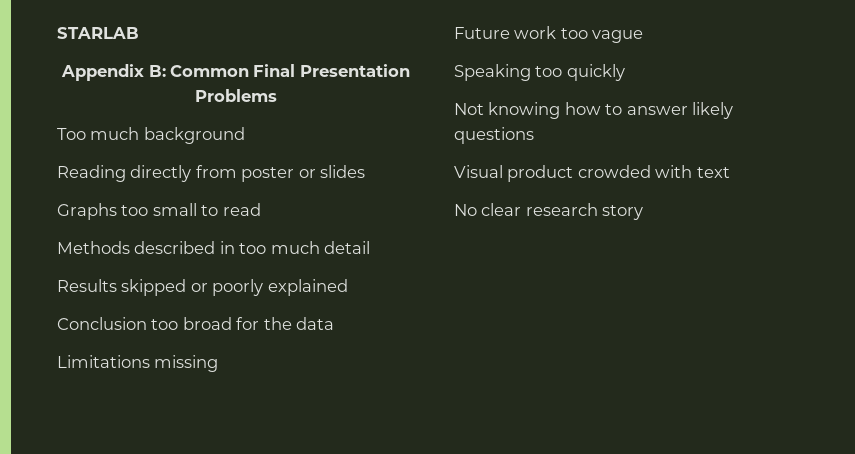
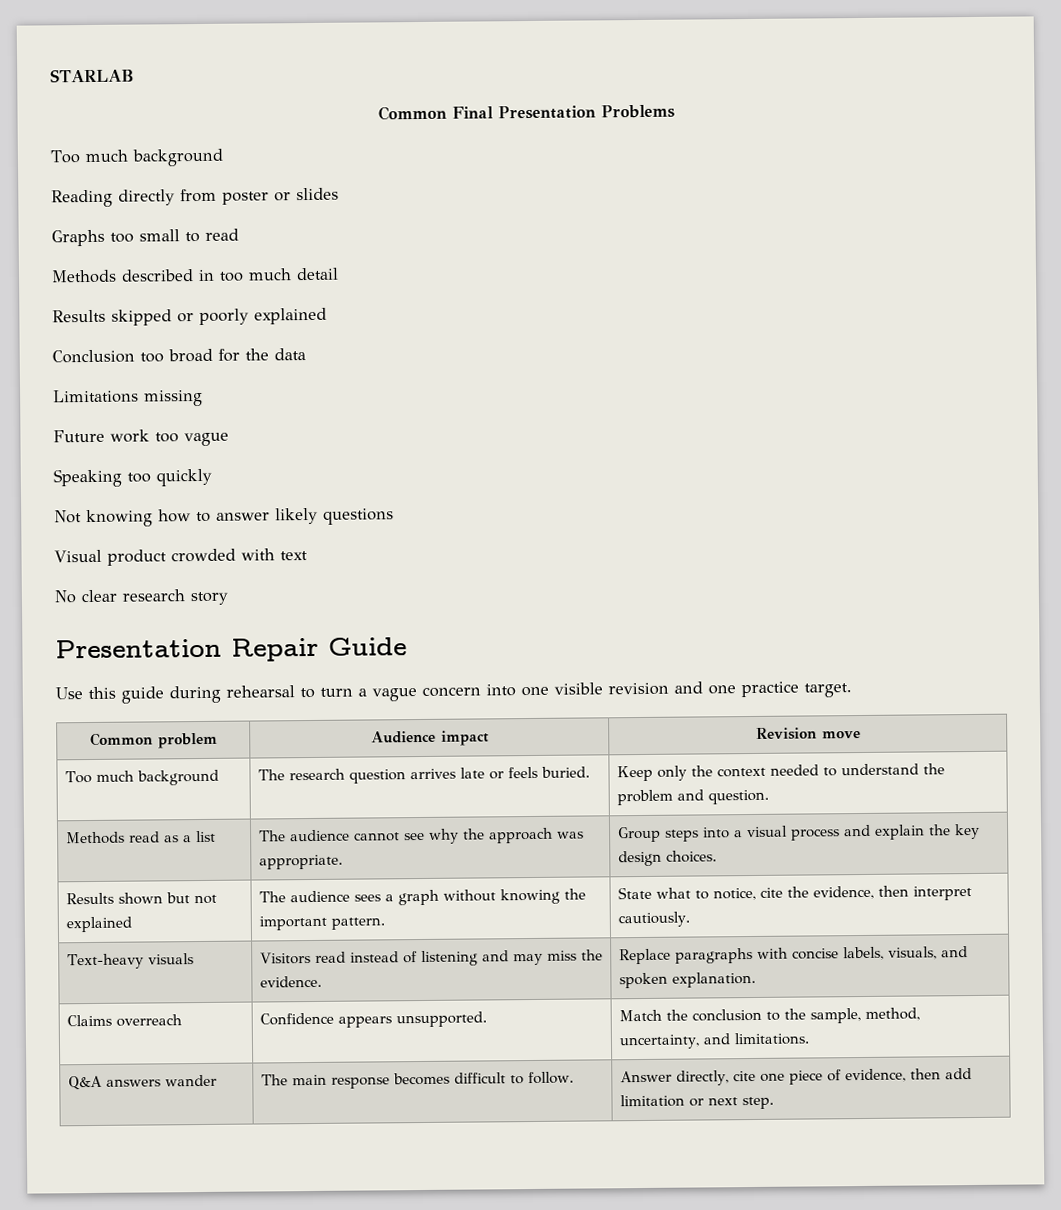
[61,64,166,81] Appendix B: -> (135, 75) none
(644, 212) none -> [55,637,407,662] [55,681,852,704] [89,732,218,749] [370,730,489,746] [755,727,861,740] [64,769,219,786] [257,766,590,784] [616,763,945,782] [616,789,769,806] [65,830,216,845] [258,827,584,844] [258,854,343,870] [617,823,980,843] [617,850,717,867] [65,892,217,905] [65,916,132,933] [258,888,586,906] [258,915,385,931] [617,885,972,901] [617,911,690,928] [66,953,194,970] [259,949,603,967] [259,975,322,988] [618,946,968,965] [618,971,756,989] [66,1014,182,1027] [259,1011,487,1028] [618,1007,920,1024] [618,1032,810,1050] [67,1074,217,1091] [260,1071,574,1089] [619,1068,972,1086] [619,1094,774,1110] // Presentation Repair Guide // Use this guide during rehearsal to turn a vague concern into one visible revision and one practice target. // Common problem | Audience impact | Revision move // Too much background | The research question arrives late or feels buried. | Keep only the context needed to understand the problem and question. // Methods read as a list | The audience cannot see why the approach was appropriate. | Group steps into a visual process and explain the key design choices. // Results shown but not explained | The audience sees a graph without knowing the important pattern. | State what to notice, cite the evidence, then interpret cautiously. // Text-heavy visuals | Visitors read instead of listening and may miss the evidence. | Replace paragraphs with concise labels, visuals, and spoken explanation. // Claims overreach | Confidence appears unsupported. | Match the conclusion to the sample, method, uncertainty, and limitations. // Q&A answers wander | The main response becomes difficult to follow. | Answer directly, cite one piece of evidence, then add limitation or next step.

